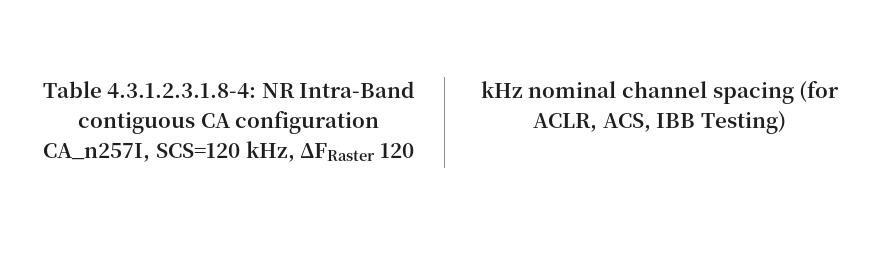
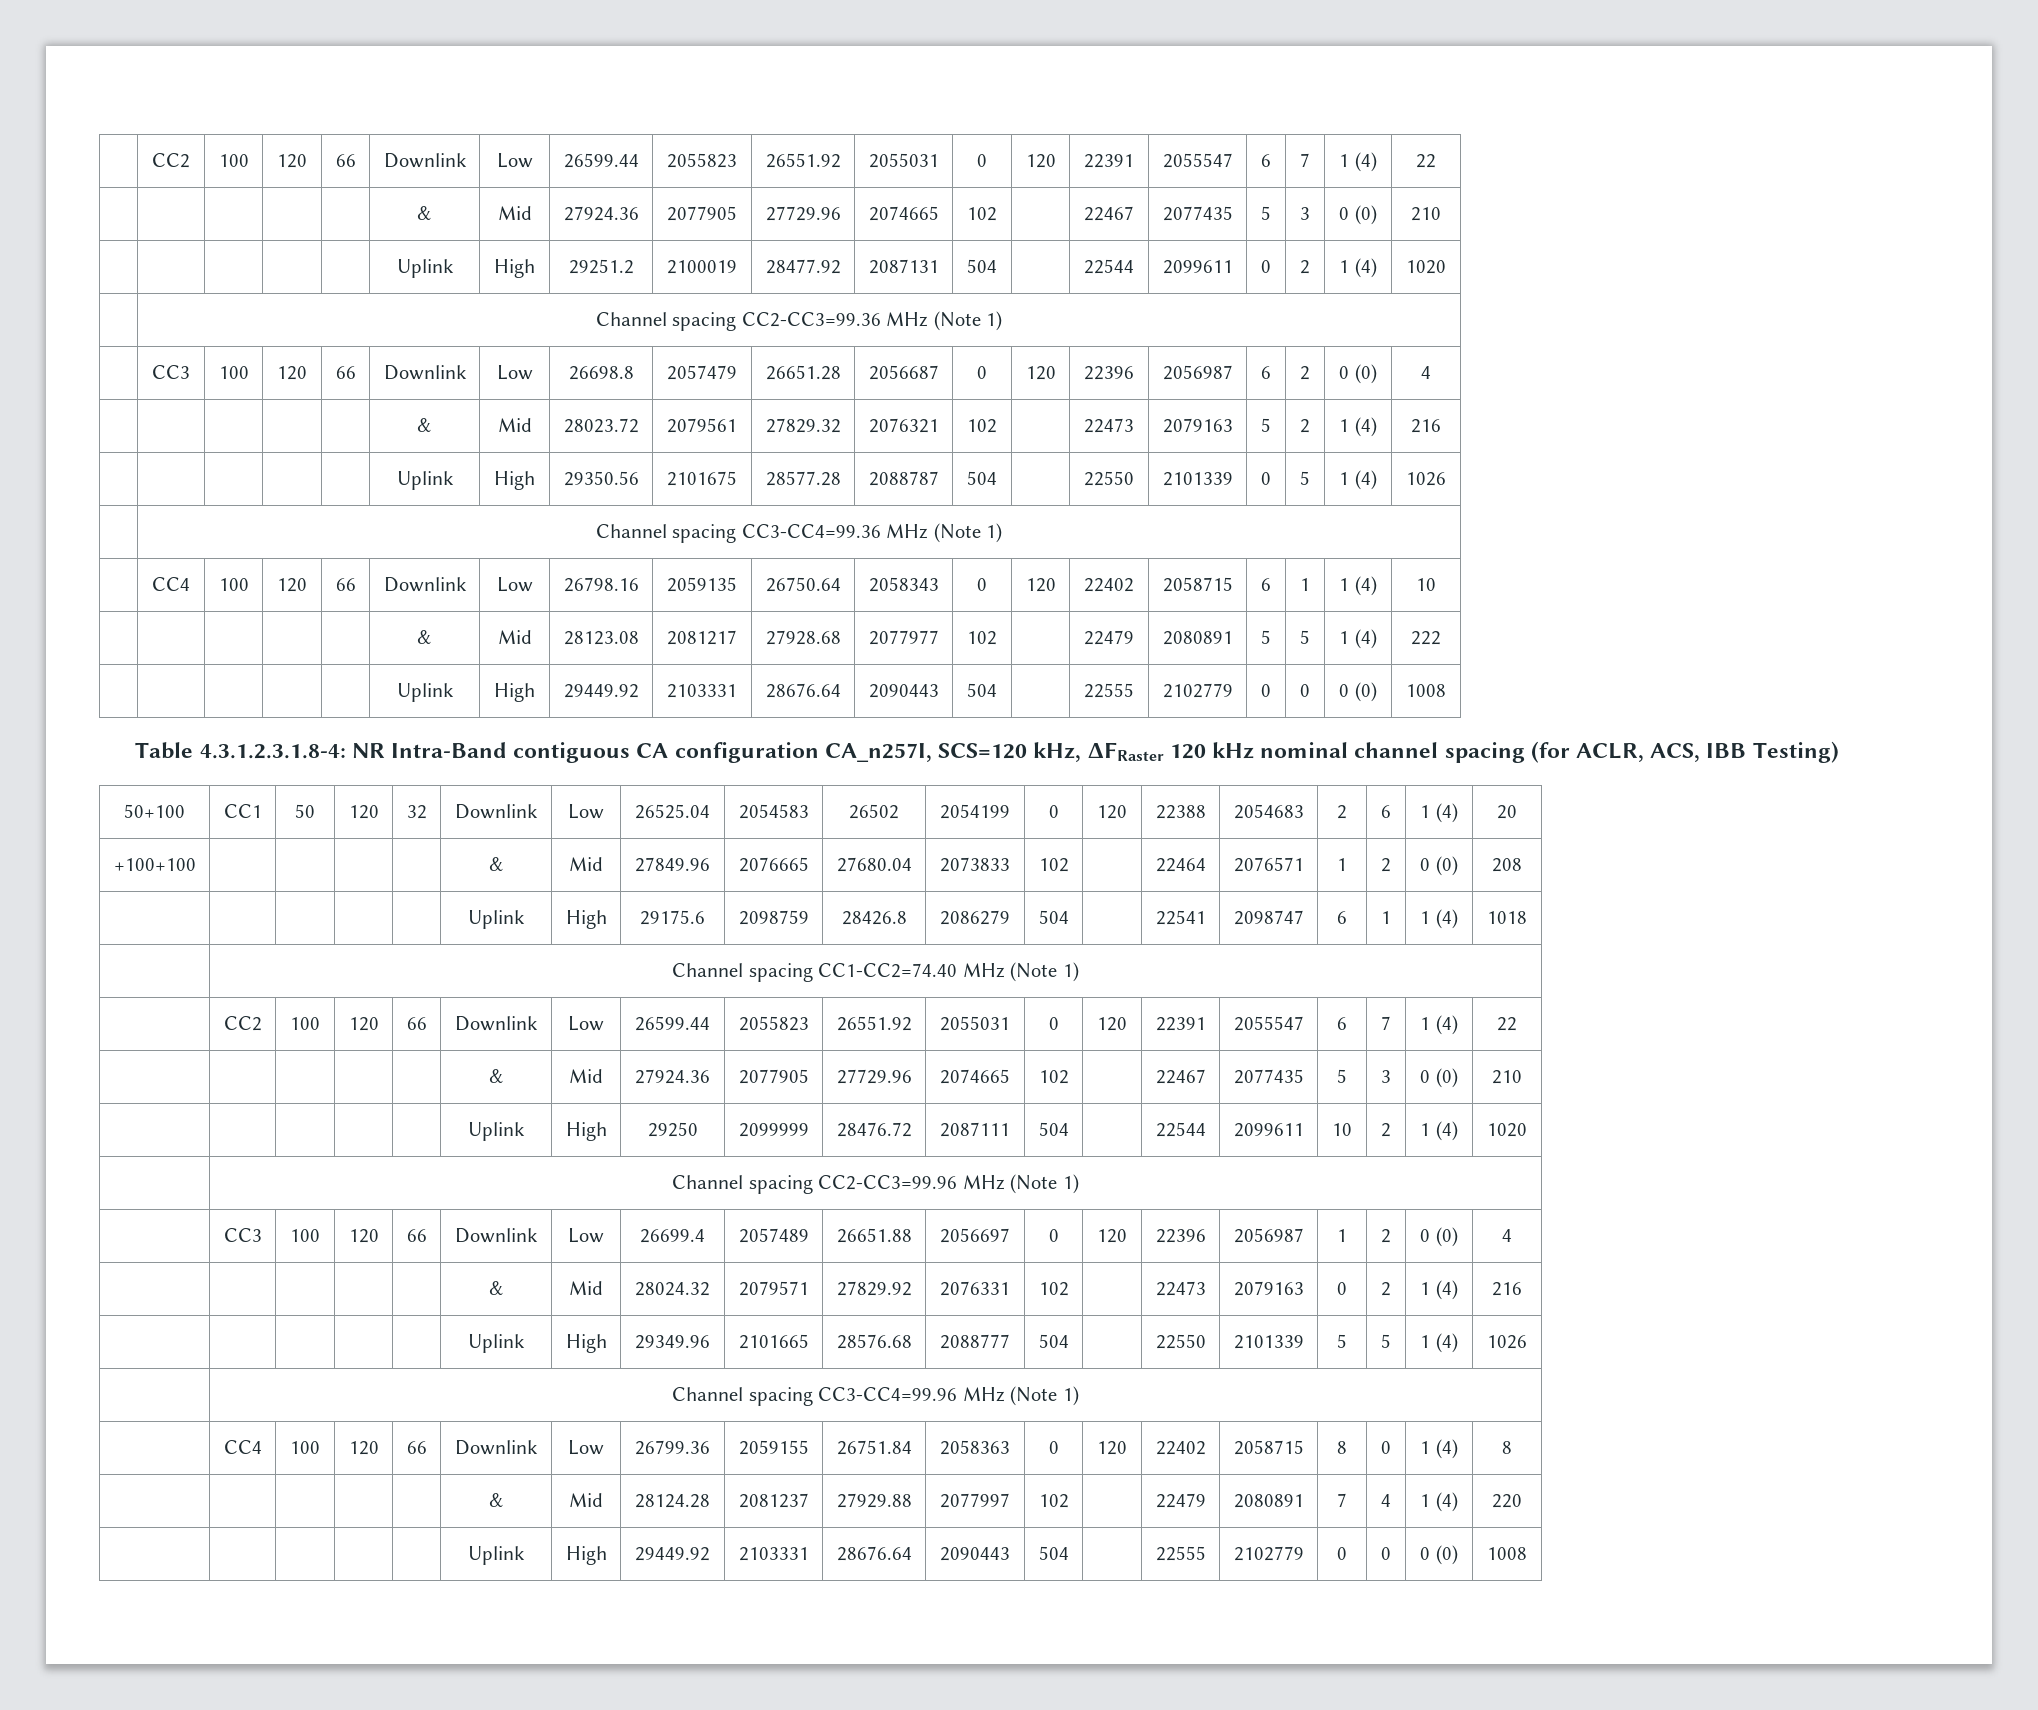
(42, 89) none -> [152,153,190,168] [218,154,249,167] [277,154,307,168] [335,154,356,167] [383,153,467,168] [496,153,533,168] [563,153,639,168] [667,153,737,168] [765,153,841,168] [868,153,939,168] [977,154,987,167] [1025,154,1056,168] [1084,154,1134,168] [1162,153,1233,168] [1261,154,1271,167] [1300,153,1310,167] [1339,152,1377,172] [1416,154,1436,168] [417,206,432,220] [497,206,532,220] [563,206,639,221] [667,206,737,221] [765,206,841,221] [868,206,939,221] [967,207,997,221] [1084,206,1134,221] [1162,206,1233,221] [1261,206,1271,220] [1300,207,1310,220] [1339,205,1377,225] [1411,207,1441,221] [396,259,454,278] [494,259,535,278] [568,259,634,274] [667,260,737,274] [765,259,841,274] [868,259,939,274] [967,259,997,273] [1084,259,1134,274] [1162,260,1233,274] [1261,260,1271,273] [1300,260,1310,274] [1339,258,1377,278] [1406,260,1446,274] [595,311,1003,331] [152,365,190,379] [218,366,249,379] [277,366,307,380] [335,366,356,379] [383,365,467,380] [496,365,533,380] [568,366,634,380] [667,365,737,380] [765,365,841,380] [868,365,939,380] [977,366,987,379] [1025,366,1056,380] [1084,366,1134,380] [1162,365,1233,380] [1261,366,1271,379] [1300,366,1310,380] [1339,364,1377,384] [1421,366,1431,379] [417,418,432,432] [497,418,532,432] [563,418,639,433] [667,418,737,433] [765,418,841,433] [868,418,939,433] [967,419,997,433] [1084,418,1134,433] [1162,418,1233,433] [1261,418,1271,432] [1300,419,1310,433] [1339,417,1377,437] [1411,419,1441,433] [396,471,454,490] [494,471,535,490] [563,471,639,486] [667,471,737,486] [765,471,841,486] [868,471,939,486] [967,471,997,485] [1084,471,1134,486] [1162,472,1233,486] [1261,472,1271,485] [1300,471,1310,485] [1339,470,1377,490] [1406,472,1446,486] [595,523,1003,543] [152,577,190,591] [218,578,249,591] [277,578,307,592] [335,578,356,591] [383,577,467,592] [496,577,533,592] [563,577,639,592] [667,577,737,592] [765,577,841,592] [868,577,939,592] [977,578,987,591] [1025,578,1056,592] [1084,578,1134,592] [1162,577,1233,592] [1261,578,1271,591] [1300,578,1310,591] [1339,576,1377,596] [1416,578,1436,591] [417,630,432,644] [497,630,532,644] [563,631,639,645] [667,630,737,645] [765,630,841,645] [868,630,939,645] [967,631,997,645] [1084,630,1134,645] [1162,631,1233,645] [1261,630,1271,644] [1300,630,1310,644] [1339,629,1377,649] [1411,631,1441,645] [396,683,454,702] [494,683,535,702] [563,684,639,698] [667,684,737,698] [765,683,841,698] [868,684,939,698] [967,683,997,697] [1084,683,1134,698] [1162,683,1233,698] [1261,684,1271,697] [1300,684,1310,697] [1339,682,1377,702] [1406,684,1446,697] | CC2 | 100 | 120 | 66 | Downlink | Low | 26599.44 | 2055823 | 26551.92 | 2055031 | 0 | 120 | 22391 | 2055547 | 6 | 7 | 1 (4) | 22 // | | | | | & | Mid | 27924.36 | 2077905 | 27729.96 | 2074665 | 102 | | 22467 | 2077435 | 5 | 3 | 0 (0) | 210 // | | | | | Uplink | High | 29251.2 | 2100019 | 28477.92 | 2087131 | 504 | | 22544 | 2099611 | 0 | 2 | 1 (4) | 1020 // | Channel spacing CC2-CC3=99.36 MHz (Note 1) // | CC3 | 100 | 120 | 66 | Downlink | Low | 26698.8 | 2057479 | 26651.28 | 2056687 | 0 | 120 | 22396 | 2056987 | 6 | 2 | 0 (0) | 4 // | | | | | & | Mid | 28023.72 | 2079561 | 27829.32 | 2076321 | 102 | | 22473 | 2079163 | 5 | 2 | 1 (4) | 216 // | | | | | Uplink | High | 29350.56 | 2101675 | 28577.28 | 2088787 | 504 | | 22550 | 2101339 | 0 | 5 | 1 (4) | 1026 // | Channel spacing CC3-CC4=99.36 MHz (Note 1) // | CC4 | 100 | 120 | 66 | Downlink | Low | 26798.16 | 2059135 | 26750.64 | 2058343 | 0 | 120 | 22402 | 2058715 | 6 | 1 | 1 (4) | 10 // | | | | | & | Mid | 28123.08 | 2081217 | 27928.68 | 2077977 | 102 | | 22479 | 2080891 | 5 | 5 | 1 (4) | 222 // | | | | | Uplink | High | 29449.92 | 2103331 | 28676.64 | 2090443 | 504 | | 22555 | 2102779 | 0 | 0 | 0 (0) | 1008 //
(786, 122) none -> [124,804,185,818] [223,804,262,818] [295,804,315,818] [348,805,379,819] [406,805,427,819] [455,804,538,819] [568,804,604,819] [635,804,710,819] [738,804,809,819] [849,804,899,819] [940,804,1010,819] [1048,805,1059,818] [1097,805,1127,819] [1155,805,1206,819] [1233,804,1304,819] [1337,805,1347,819] [1381,805,1391,818] [1420,803,1458,823] [1497,805,1517,819] [113,858,196,871] [488,857,504,871] [569,857,603,871] [635,857,710,872] [738,857,809,872] [836,857,912,872] [940,857,1010,872] [1038,858,1069,872] [1155,858,1206,872] [1233,857,1304,872] [1337,858,1347,871] [1381,858,1391,872] [1420,856,1458,876] [1492,858,1522,872] [468,910,525,929] [565,910,607,929] [640,910,705,925] [738,910,809,925] [841,911,907,925] [940,910,1010,925] [1038,910,1069,924] [1155,910,1206,925] [1233,910,1304,925] [1337,911,1347,924] [1381,911,1391,924] [1420,909,1458,929] [1487,911,1527,924] [672,962,1079,982] [223,1016,262,1031] [290,1017,320,1030] [348,1017,379,1031] [406,1017,427,1030] [455,1016,538,1031] [568,1016,604,1031] [635,1016,710,1031] [738,1016,809,1031] [836,1016,912,1031] [940,1016,1010,1031] [1048,1017,1059,1030] [1097,1017,1127,1031] [1155,1017,1206,1031] [1233,1016,1304,1031] [1337,1017,1347,1030] [1381,1016,1391,1030] [1420,1015,1458,1035] [1497,1017,1517,1031] [488,1069,504,1083] [569,1069,603,1083] [635,1069,710,1084] [738,1069,809,1084] [836,1069,912,1084] [940,1069,1010,1084] [1038,1070,1069,1084] [1155,1069,1206,1084] [1233,1069,1304,1084] [1337,1069,1347,1083] [1381,1070,1391,1083] [1420,1068,1458,1088] [1492,1070,1522,1084] [468,1122,525,1141] [565,1122,607,1141] [647,1122,698,1137] [738,1123,809,1137] [836,1122,912,1137] [940,1122,1010,1137] [1038,1122,1069,1136] [1155,1122,1206,1137] [1233,1123,1304,1137] [1332,1123,1352,1136] [1381,1123,1391,1137] [1420,1121,1458,1141] [1487,1123,1527,1137] [672,1174,1079,1194] [223,1228,262,1242] [290,1229,320,1242] [348,1229,379,1243] [406,1229,427,1242] [455,1228,538,1243] [568,1228,604,1243] [640,1229,705,1243] [738,1228,809,1243] [836,1228,912,1243] [940,1228,1010,1243] [1048,1229,1059,1242] [1097,1229,1127,1243] [1155,1229,1206,1243] [1233,1228,1304,1243] [1337,1229,1347,1242] [1381,1229,1391,1243] [1420,1227,1458,1247] [1502,1229,1512,1242] [488,1281,504,1295] [569,1281,603,1295] [635,1282,710,1296] [738,1281,809,1296] [836,1281,912,1296] [940,1281,1010,1296] [1038,1282,1069,1296] [1155,1281,1206,1296] [1233,1281,1304,1296] [1337,1282,1347,1295] [1381,1282,1391,1296] [1420,1280,1458,1300] [1492,1282,1522,1296] [468,1334,525,1353] [565,1334,607,1353] [635,1335,710,1349] [738,1334,809,1349] [836,1334,912,1349] [940,1334,1010,1349] [1038,1334,1069,1348] [1155,1334,1206,1349] [1233,1335,1304,1349] [1337,1334,1347,1348] [1381,1334,1391,1348] [1420,1333,1458,1353] [1487,1335,1527,1349] [672,1386,1079,1406] [223,1440,262,1454] [290,1441,320,1454] [348,1441,379,1455] [406,1441,427,1454] [455,1440,538,1455] [568,1440,604,1455] [635,1440,710,1455] [738,1440,809,1455] [836,1440,912,1455] [940,1440,1010,1455] [1048,1441,1059,1454] [1097,1441,1127,1455] [1155,1441,1206,1455] [1233,1440,1304,1455] [1337,1441,1347,1454] [1381,1441,1391,1454] [1420,1439,1458,1459] [1502,1441,1512,1454] [488,1493,504,1507] [569,1493,603,1507] [635,1494,710,1508] [738,1493,809,1508] [836,1493,912,1508] [940,1493,1010,1508] [1038,1494,1069,1508] [1155,1493,1206,1508] [1233,1494,1304,1508] [1337,1493,1347,1507] [1381,1494,1391,1507] [1420,1492,1458,1512] [1492,1494,1522,1508] [468,1546,525,1565] [565,1546,607,1565] [635,1547,710,1561] [738,1547,809,1561] [836,1546,912,1561] [940,1547,1010,1561] [1038,1546,1069,1560] [1155,1546,1206,1561] [1233,1546,1304,1561] [1337,1547,1347,1560] [1381,1547,1391,1560] [1420,1545,1458,1565] [1487,1547,1527,1560] // 50+100 | CC1 | 50 | 120 | 32 | Downlink | Low | 26525.04 | 2054583 | 26502 | 2054199 | 0 | 120 | 22388 | 2054683 | 2 | 6 | 1 (4) | 20 // +100+100 | | | | | & | Mid | 27849.96 | 2076665 | 27680.04 | 2073833 | 102 | | 22464 | 2076571 | 1 | 2 | 0 (0) | 208 // | | | | | Uplink | High | 29175.6 | 2098759 | 28426.8 | 2086279 | 504 | | 22541 | 2098747 | 6 | 1 | 1 (4) | 1018 // | Channel spacing CC1-CC2=74.40 MHz (Note 1) // | CC2 | 100 | 120 | 66 | Downlink | Low | 26599.44 | 2055823 | 26551.92 | 2055031 | 0 | 120 | 22391 | 2055547 | 6 | 7 | 1 (4) | 22 // | | | | | & | Mid | 27924.36 | 2077905 | 27729.96 | 2074665 | 102 | | 22467 | 2077435 | 5 | 3 | 0 (0) | 210 // | | | | | Uplink | High | 29250 | 2099999 | 28476.72 | 2087111 | 504 | | 22544 | 2099611 | 10 | 2 | 1 (4) | 1020 // | Channel spacing CC2-CC3=99.96 MHz (Note 1) // | CC3 | 100 | 120 | 66 | Downlink | Low | 26699.4 | 2057489 | 26651.88 | 2056697 | 0 | 120 | 22396 | 2056987 | 1 | 2 | 0 (0) | 4 // | | | | | & | Mid | 28024.32 | 2079571 | 27829.92 | 2076331 | 102 | | 22473 | 2079163 | 0 | 2 | 1 (4) | 216 // | | | | | Uplink | High | 29349.96 | 2101665 | 28576.68 | 2088777 | 504 | | 22550 | 2101339 | 5 | 5 | 1 (4) | 1026 // | Channel spacing CC3-CC4=99.96 MHz (Note 1) // | CC4 | 100 | 120 | 66 | Downlink | Low | 26799.36 | 2059155 | 26751.84 | 2058363 | 0 | 120 | 22402 | 2058715 | 8 | 0 | 1 (4) | 8 // | | | | | & | Mid | 28124.28 | 2081237 | 27929.88 | 2077997 | 102 | | 22479 | 2080891 | 7 | 4 | 1 (4) | 220 // | | | | | Uplink | High | 29449.92 | 2103331 | 28676.64 | 2090443 | 504 | | 22555 | 2102779 | 0 | 0 | 0 (0) | 1008

